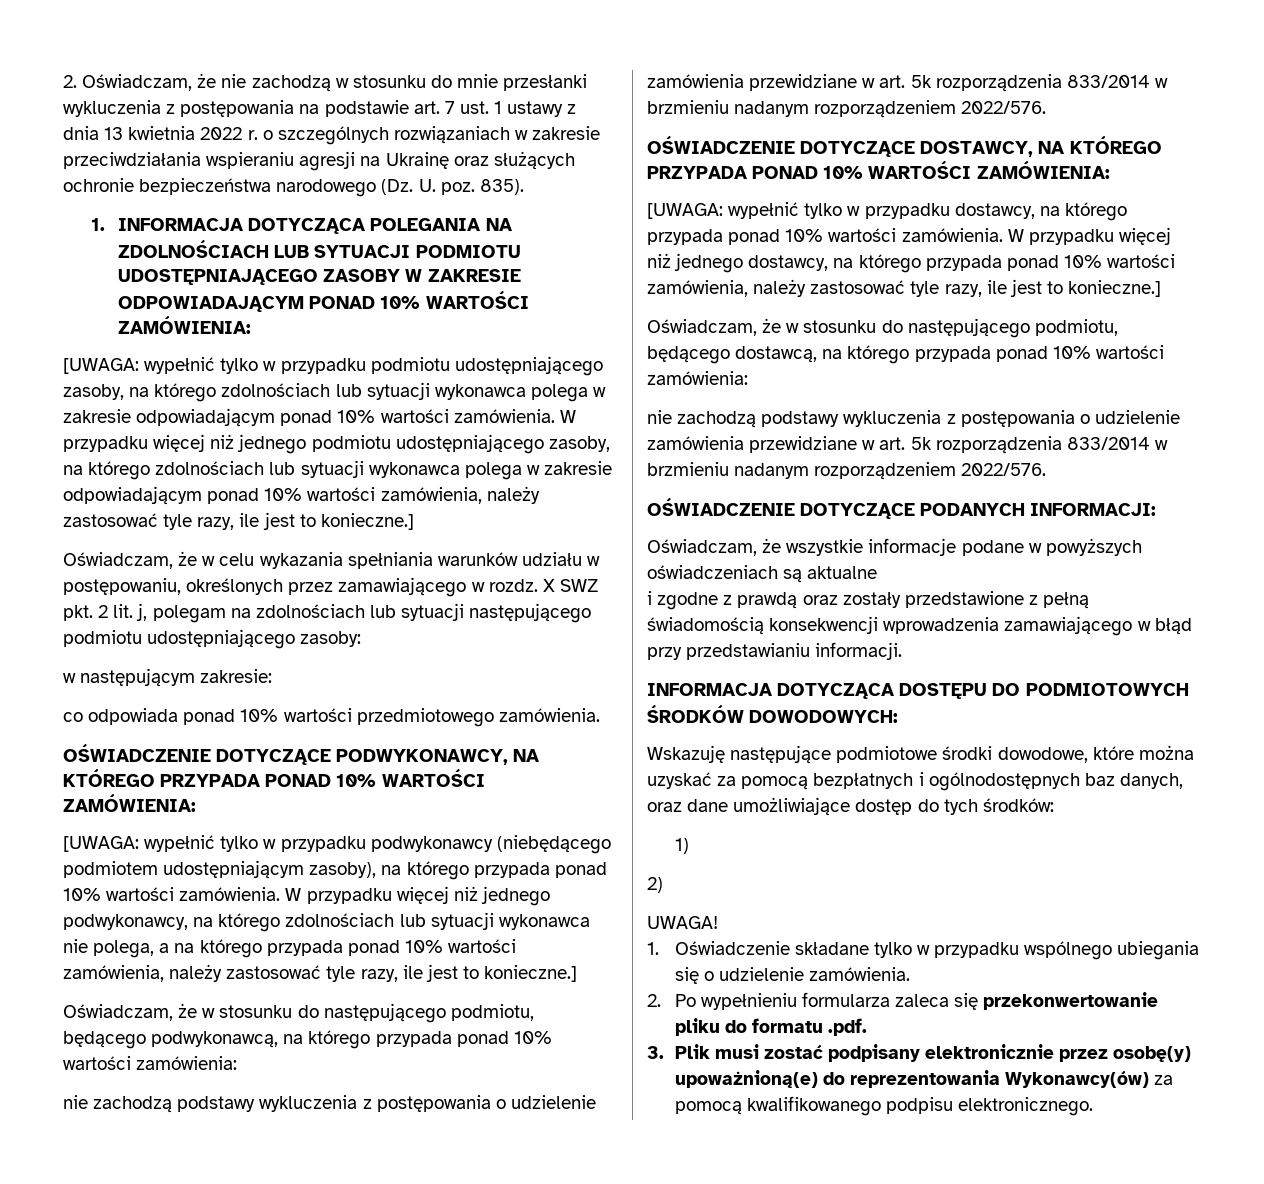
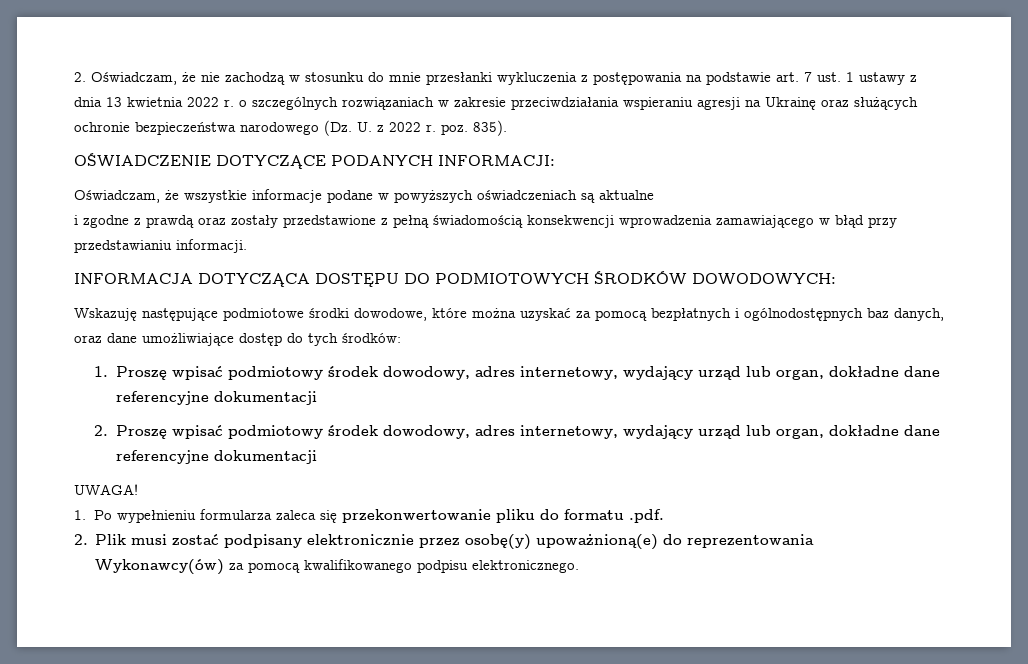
(436, 185) none -> [377,122,436,132] z 2022 r.
[90,218,513,234] [118,240,521,258] [118,269,521,285] [118,291,529,312] [118,316,252,334] [63,356,603,376] [63,382,607,402] [63,408,576,427] [63,434,610,454] [63,460,613,480] [63,486,540,505] [63,512,414,530] [63,551,601,569] [63,577,599,597] [63,603,592,623] [63,629,362,649] [63,668,273,687] [63,708,600,727] [63,744,541,765] [63,769,485,787] [63,794,196,812] [63,835,611,854] [63,860,607,880] [63,886,550,906] [63,912,590,932] [63,939,517,958] [63,964,578,982] [63,1003,534,1023] [63,1030,552,1049] [63,1056,238,1070] [63,1095,596,1113] [647,74,1168,92] [647,100,1047,118] [647,136,1162,157] [647,161,1110,179] [647,202,1127,221] [647,227,1171,245] [647,253,1176,273] [647,279,1162,297] [647,318,1118,338] [647,345,1164,364] [647,371,748,385] [647,410,1180,428] [647,436,1168,454] [647,462,1047,480] // 1. INFORMACJA DOTYCZĄCA POLEGANIA NA ZDOLNOŚCIACH LUB SYTUACJI PODMIOTU UDOSTĘPNIAJĄCEGO ZASOBY W ZAKRESIE ODPOWIADAJĄCYM PONAD 10% WARTOŚCI ZAMÓWIENIA: // [UWAGA: wypełnić tylko w przypadku podmiotu udostępniającego zasoby, na którego zdolnościach lub sytuacji wykonawca polega w zakresie odpowiadającym ponad 10% wartości zamówienia. W przypadku więcej niż jednego podmiotu udostępniającego zasoby, na którego zdolnościach lub sytuacji wykonawca polega w zakresie odpowiadającym ponad 10% wartości zamówienia, należy zastosować tyle razy, ile jest to konieczne.] // Oświadczam, że w celu wykazania spełniania warunków udziału w postępowaniu, określonych przez zamawiającego w rozdz. X SWZ pkt. 2 lit. j, polegam na zdolnościach lub sytuacji następującego podmiotu udostępniającego zasoby: // w następującym zakresie: // co odpowiada ponad 10% wartości przedmiotowego zamówienia. // OŚWIADCZENIE DOTYCZĄCE PODWYKONAWCY, NA KTÓREGO PRZYPADA PONAD 10% WARTOŚCI ZAMÓWIENIA: // [UWAGA: wypełnić tylko w przypadku podwykonawcy (niebędącego podmiotem udostępniającym zasoby), na którego przypada ponad 10% wartości zamówienia. W przypadku więcej niż jednego podwykonawcy, na którego zdolnościach lub sytuacji wykonawca nie polega, a na którego przypada ponad 10% wartości zamówienia, należy zastosować tyle razy, ile jest to konieczne.] // Oświadczam, że w stosunku do następującego podmiotu, będącego podwykonawcą, na którego przypada ponad 10% wartości zamówienia: // nie zachodzą podstawy wykluczenia z postępowania o udzielenie zamówienia przewidziane w art. 5k rozporządzenia 833/2014 w brzmieniu nadanym rozporządzeniem 2022/576. // OŚWIADCZENIE DOTYCZĄCE DOSTAWCY, NA KTÓREGO PRZYPADA PONAD 10% WARTOŚCI ZAMÓWIENIA: // [UWAGA: wypełnić tylko w przypadku dostawcy, na którego przypada ponad 10% wartości zamówienia. W przypadku więcej niż jednego dostawcy, na którego przypada ponad 10% wartości zamówienia, należy zastosować tyle razy, ile jest to konieczne.] // Oświadczam, że w stosunku do następującego podmiotu, będącego dostawcą, na którego przypada ponad 10% wartości zamówienia: // nie zachodzą podstawy wykluczenia z postępowania o udzielenie zamówienia przewidziane w art. 5k rozporządzenia 833/2014 w brzmieniu nadanym rozporządzeniem 2022/576. -> (507, 128) none
[674,838,689,854] [647,877,663,893] [647,916,718,929] [647,941,1200,960] [674,967,910,984] [647,994,661,1007] 1) // 2) // UWAGA! // 1. Oświadczenie składane tylko w przypadku wspólnego ubiegania się o udzielenie zamówienia. // 2. -> [94,366,940,380] [115,391,317,405] [94,425,940,439] [115,450,317,464] [74,484,138,495] [74,510,86,520] 1. Proszę wpisać podmiotowy środek dowodowy, adres internetowy, wydający urząd lub organ, dokładne dane referencyjne dokumentacji // 2. Proszę wpisać podmiotowy środek dowodowy, adres internetowy, wydający urząd lub organ, dokładne dane referencyjne dokumentacji // UWAGA! // 1.
[647,1046,664,1059] 3. -> [74,534,88,545] 2.

